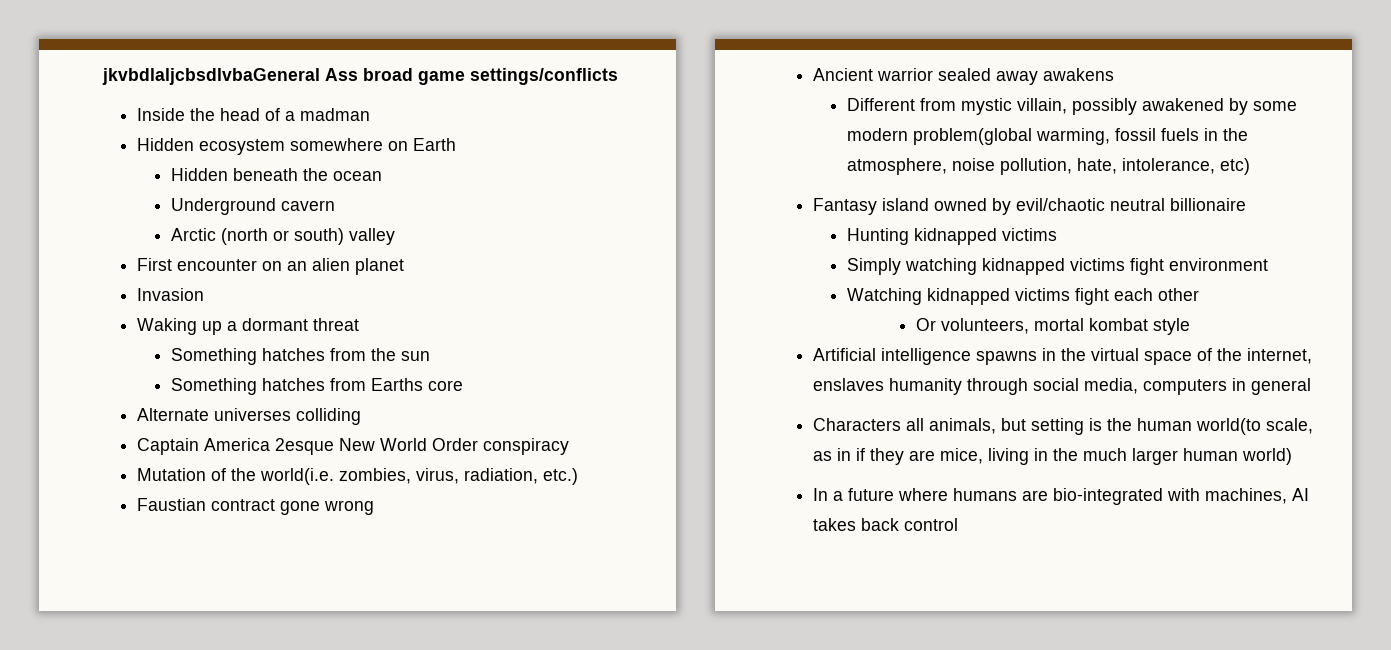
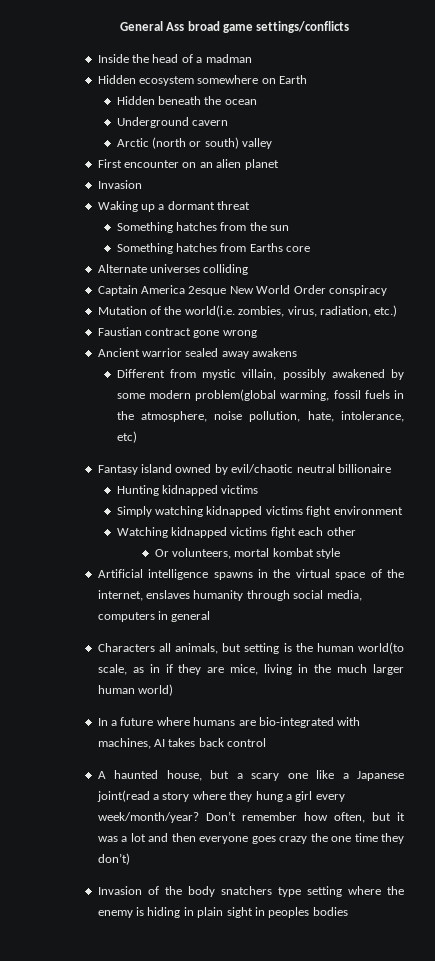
[101,68,320,85] jkvbdlaljcbsdlvbaGeneral -> [119,21,163,31] General
(958, 524) none -> [97,770,405,781] [96,790,345,802] [97,811,405,823] [97,833,405,844] [97,853,130,865] [97,886,405,897] [97,907,348,918] // A haunted house, but a scary one like a Japanese joint(read a story where they hung a girl every week/month/year? Don’t remember how often, but it was a lot and then everyone goes crazy the one time they don’t) // Invasion of the body snatchers type setting where the enemy is hiding in plain sight in peoples bodies

